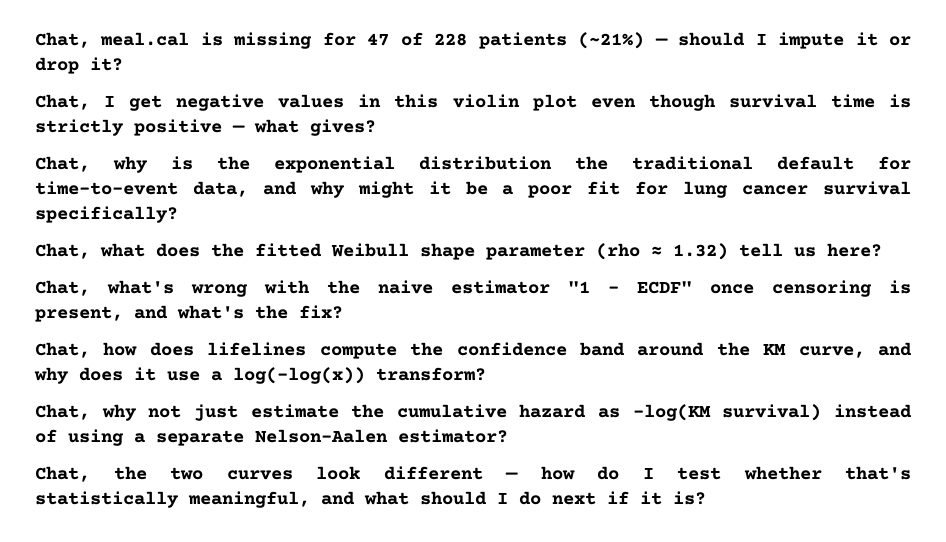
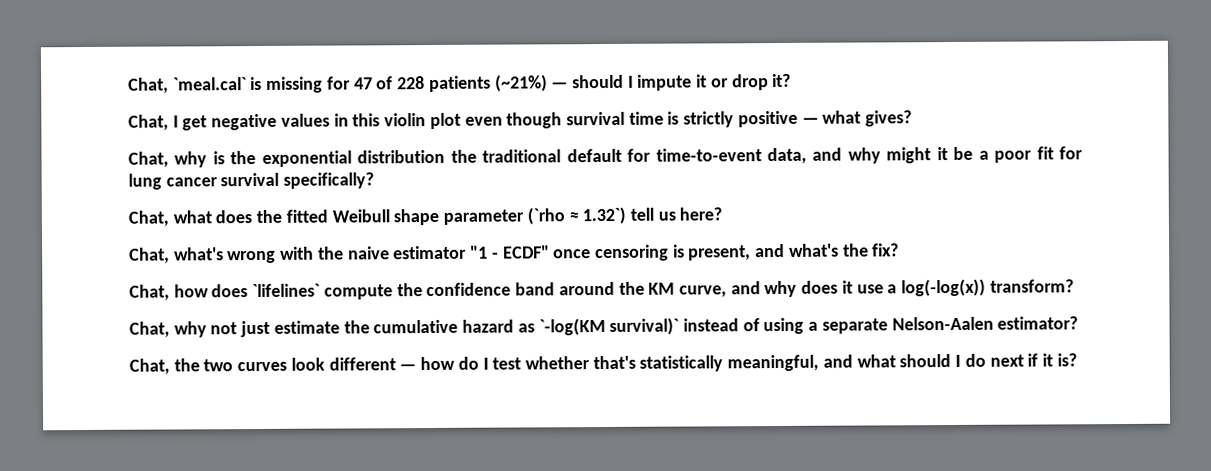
[35,32,190,48] Chat, meal.cal -> [128,77,247,94] Chat, `meal.cal`
[596,243,728,260] (rho ≈ 1.32) -> [526,206,627,225] (`rho ≈ 1.32`)
[207,342,307,356] lifelines -> [252,283,321,298] `lifelines`
[632,404,822,421] -log(KM survival) -> [538,317,680,336] `-log(KM survival)`

